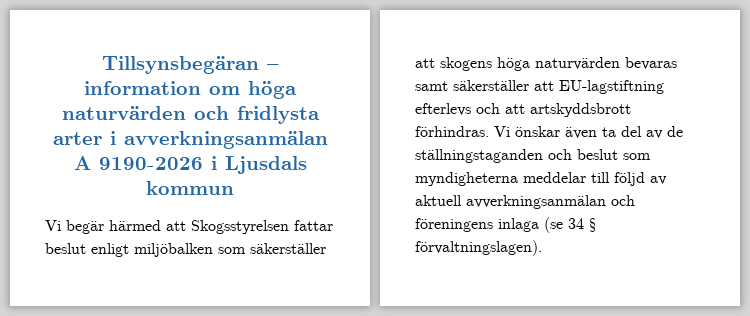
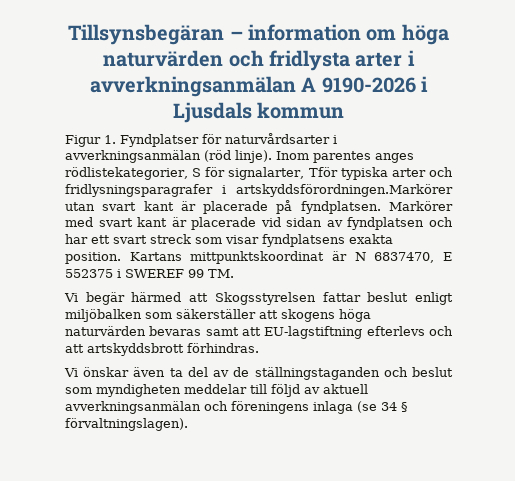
(234, 188) none -> [65,133,337,147] [65,150,414,163] [65,167,453,180] [65,184,453,197] [65,200,453,214] [65,217,453,230] [65,234,393,247] [65,251,453,264] [65,269,234,278] // Figur 1. Fyndplatser för naturvårdsarter i avverkningsanmälan (röd linje). Inom parentes anges rödlistekategorier, S för signalarter, Tför typiska arter och fridlysningsparagrafer i artskyddsförordningen.Markörer utan svart kant är placerade på fyndplatsen. Markörer med svart kant är placerade vid sidan av fyndplatsen och har ett svart streck som visar fyndplatsens exakta position. Kartans mittpunktskoordinat är N 6837470, E 552375 i SWEREF 99 TM.
[453,80,529,91] säkerställer -> (239, 331) none
(489, 131) none -> (259, 348) //
[415,172,518,186] myndigheterna -> [96,384,181,397] myndigheten

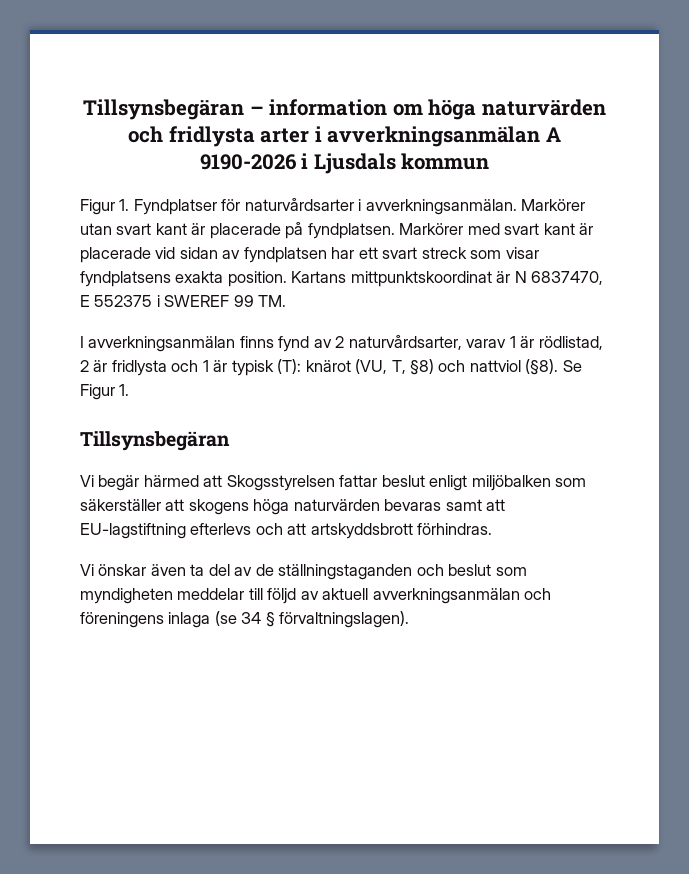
[65,150,414,163] [65,167,453,180] [65,184,453,197] avverkningsanmälan (röd linje). Inom parentes anges rödlistekategorier, S för signalarter, Tför typiska arter och fridlysningsparagrafer i artskyddsförordningen.Markörer -> [365,199,586,215] avverkningsanmälan. Markörer
[428,217,453,227] och -> (327, 255) none
(234, 273) none -> [80,335,603,352] [80,359,582,376] [80,384,130,400] [80,431,230,451] // I avverkningsanmälan finns fynd av 2 naturvårdsarter, varav 1 är rödlistad, 2 är fridlysta och 1 är typisk (T): knärot (VU, T, §8) och nattviol (§8). Se Figur 1. // Tillsynsbegäran

